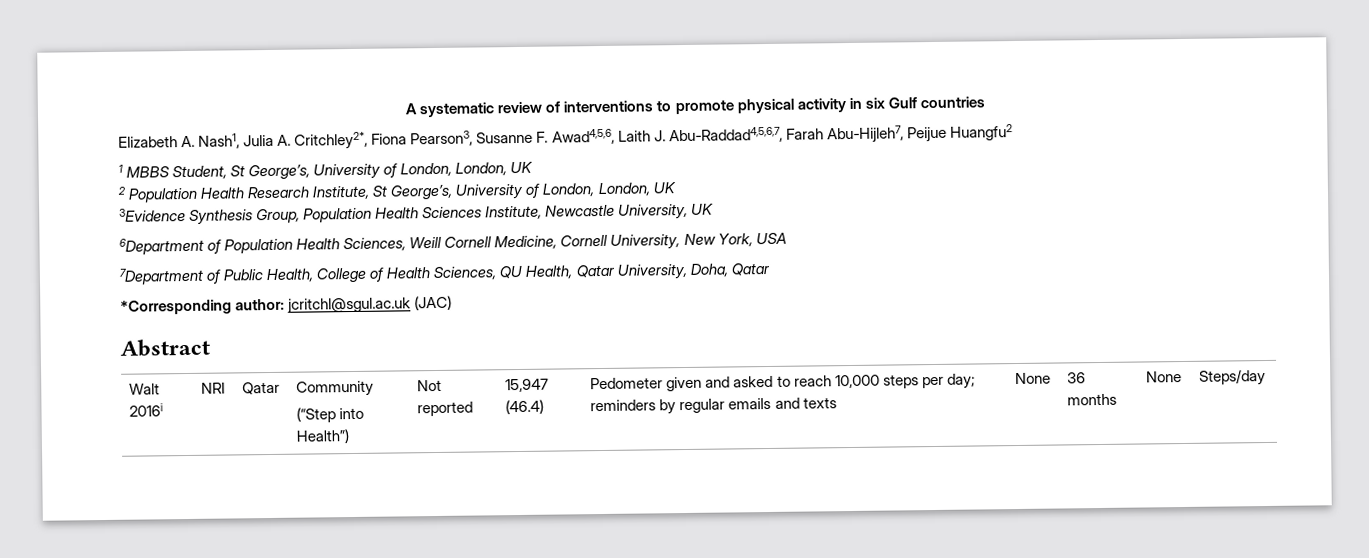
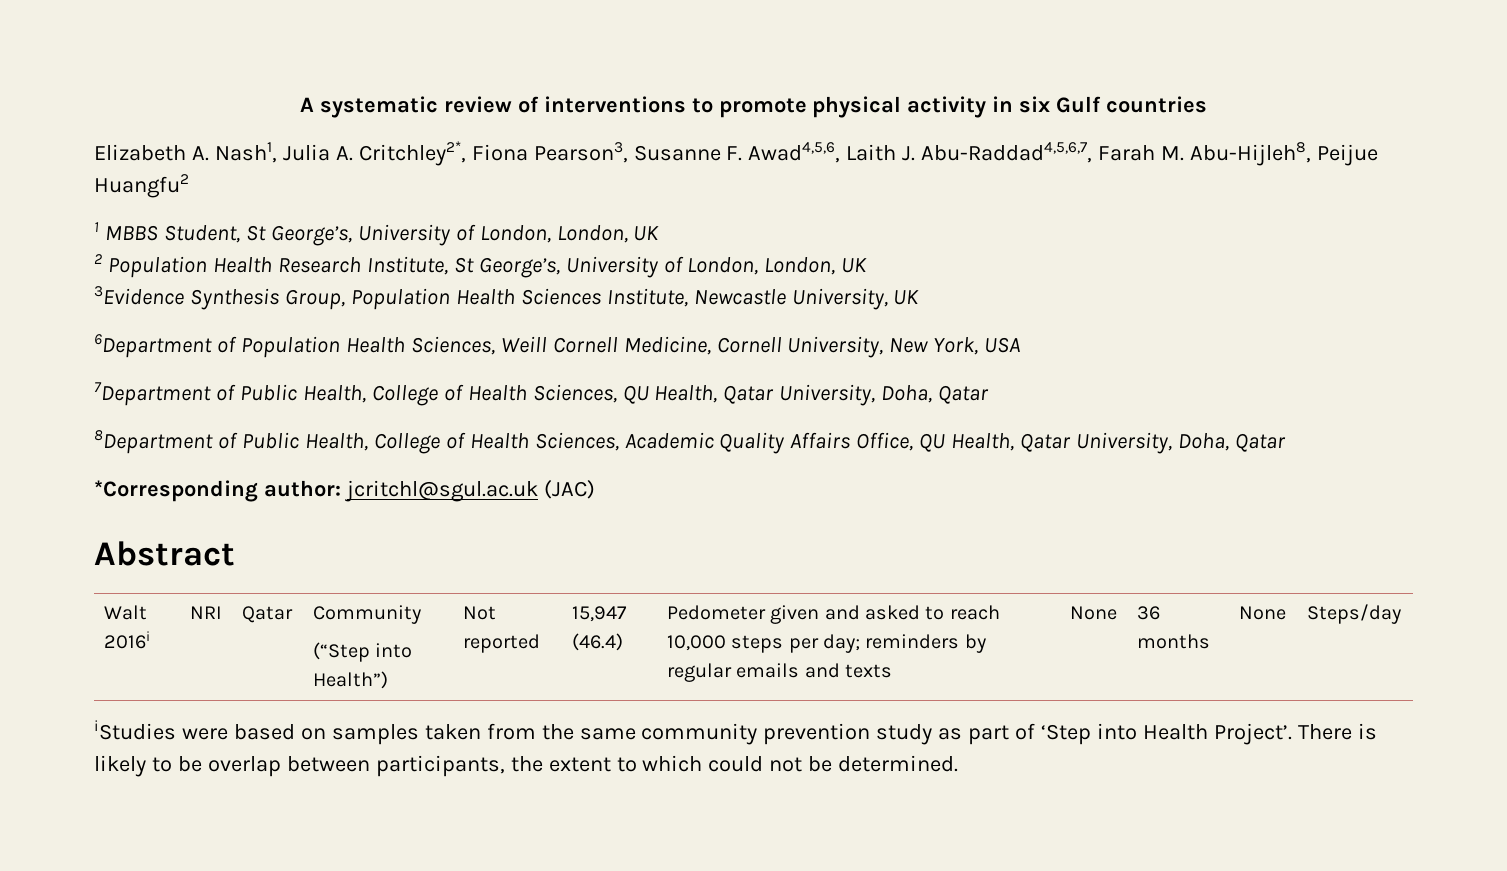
[826,125,904,144] Abu-Hijleh7, -> [1161,142,1312,166] M. Abu-Hijleh8,
(770, 269) none -> [94,430,1286,454] // 8Department of Public Health, College of Health Sciences, Academic Quality Affairs Office, QU Health, Qatar University, Doha, Qatar
(1267, 377) none -> [94,720,1377,745] [94,755,959,777] // iStudies were based on samples taken from the same community prevention study as part of ‘Step into Health Project’. There is likely to be overlap between participants, the extent to which could not be determined.

